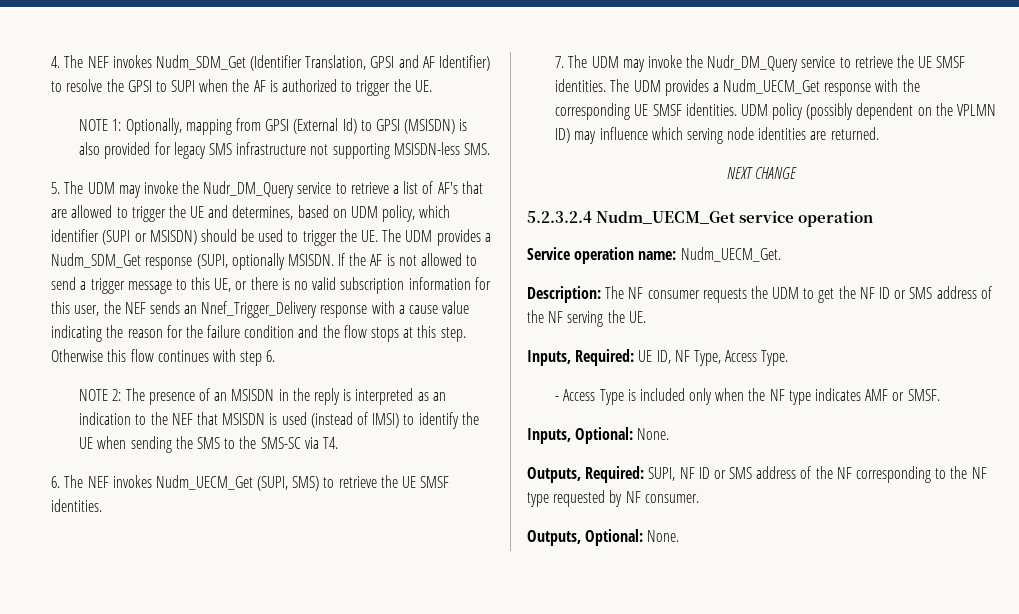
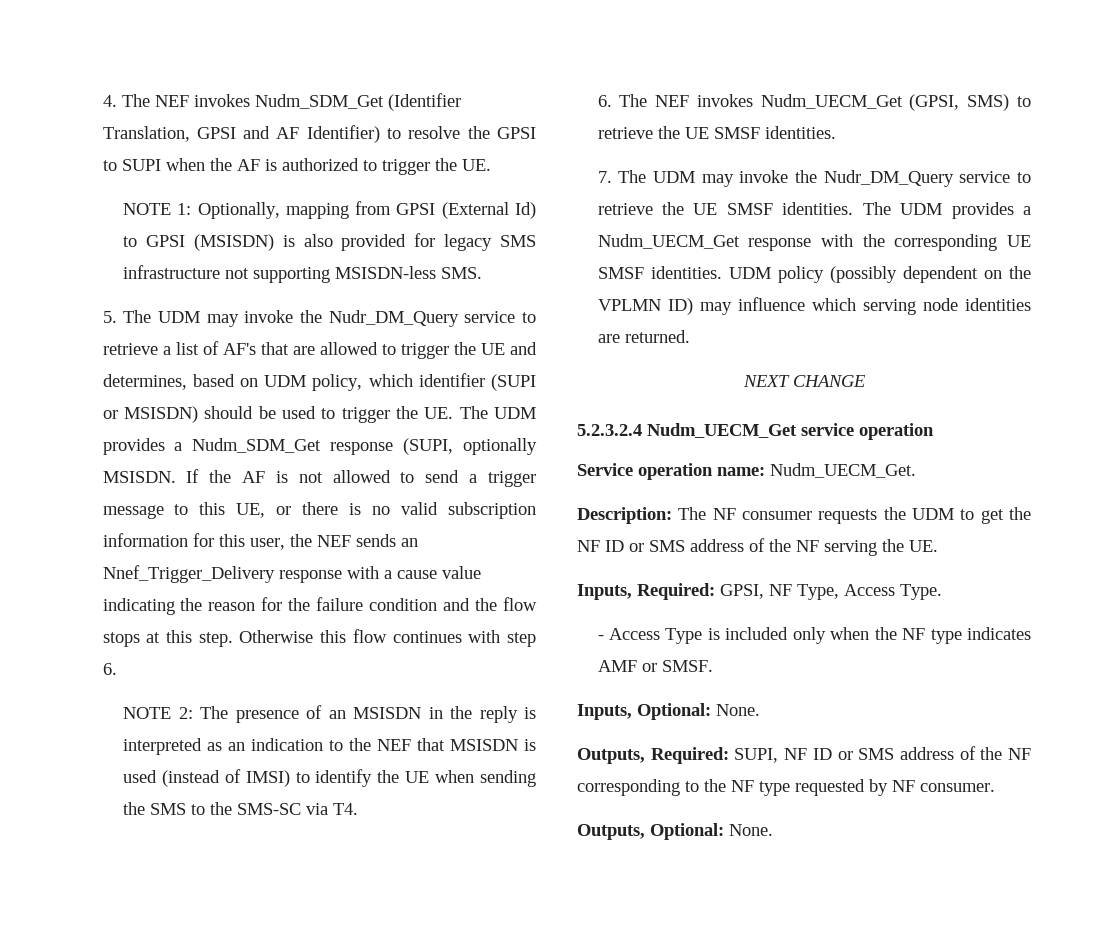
[257,476,289,491] (SUPI, -> [909,94,960,111] (GPSI,
[638,350,671,364] UE ID, -> [720,584,764,599] GPSI,

